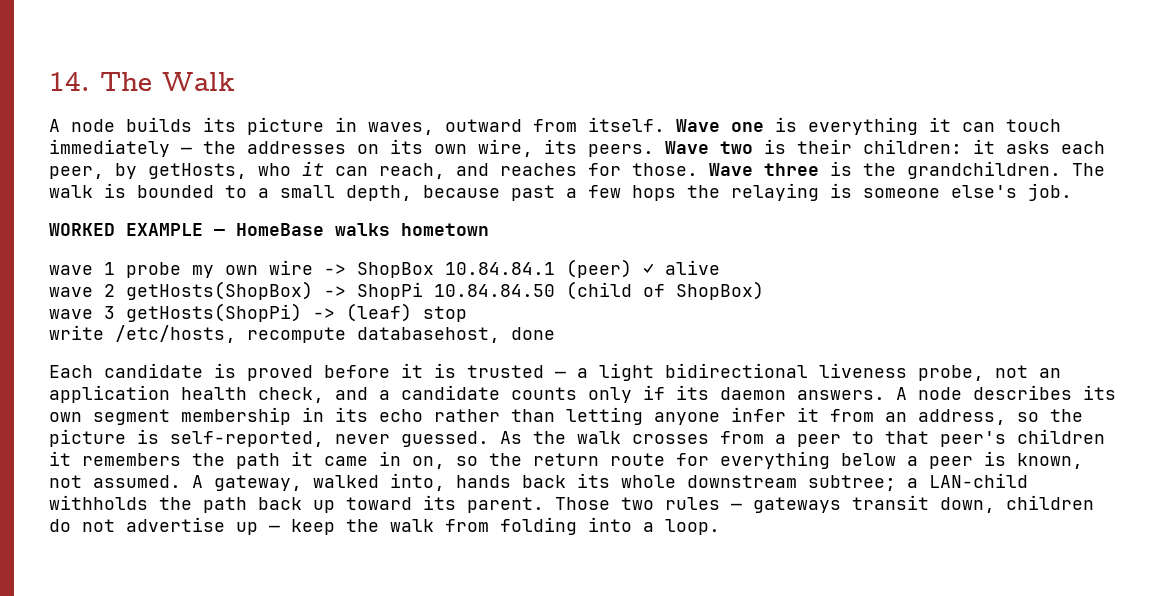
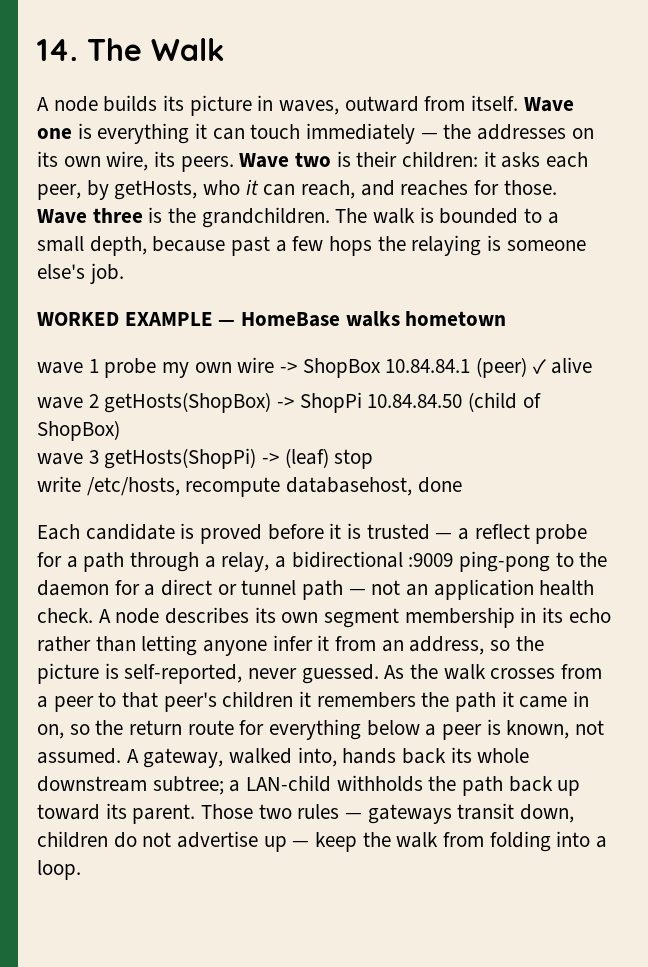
[599,363,1061,381] [49,385,885,403] light bidirectional liveness probe, not an application health check, and a candidate counts only if its daemon answers. -> [474,524,588,544] [37,551,608,572] [37,579,595,600] [37,608,93,623] reflect probe for a path through a relay, a bidirectional :9009 ping-pong to the daemon for a direct or tunnel path — not an application health check.

